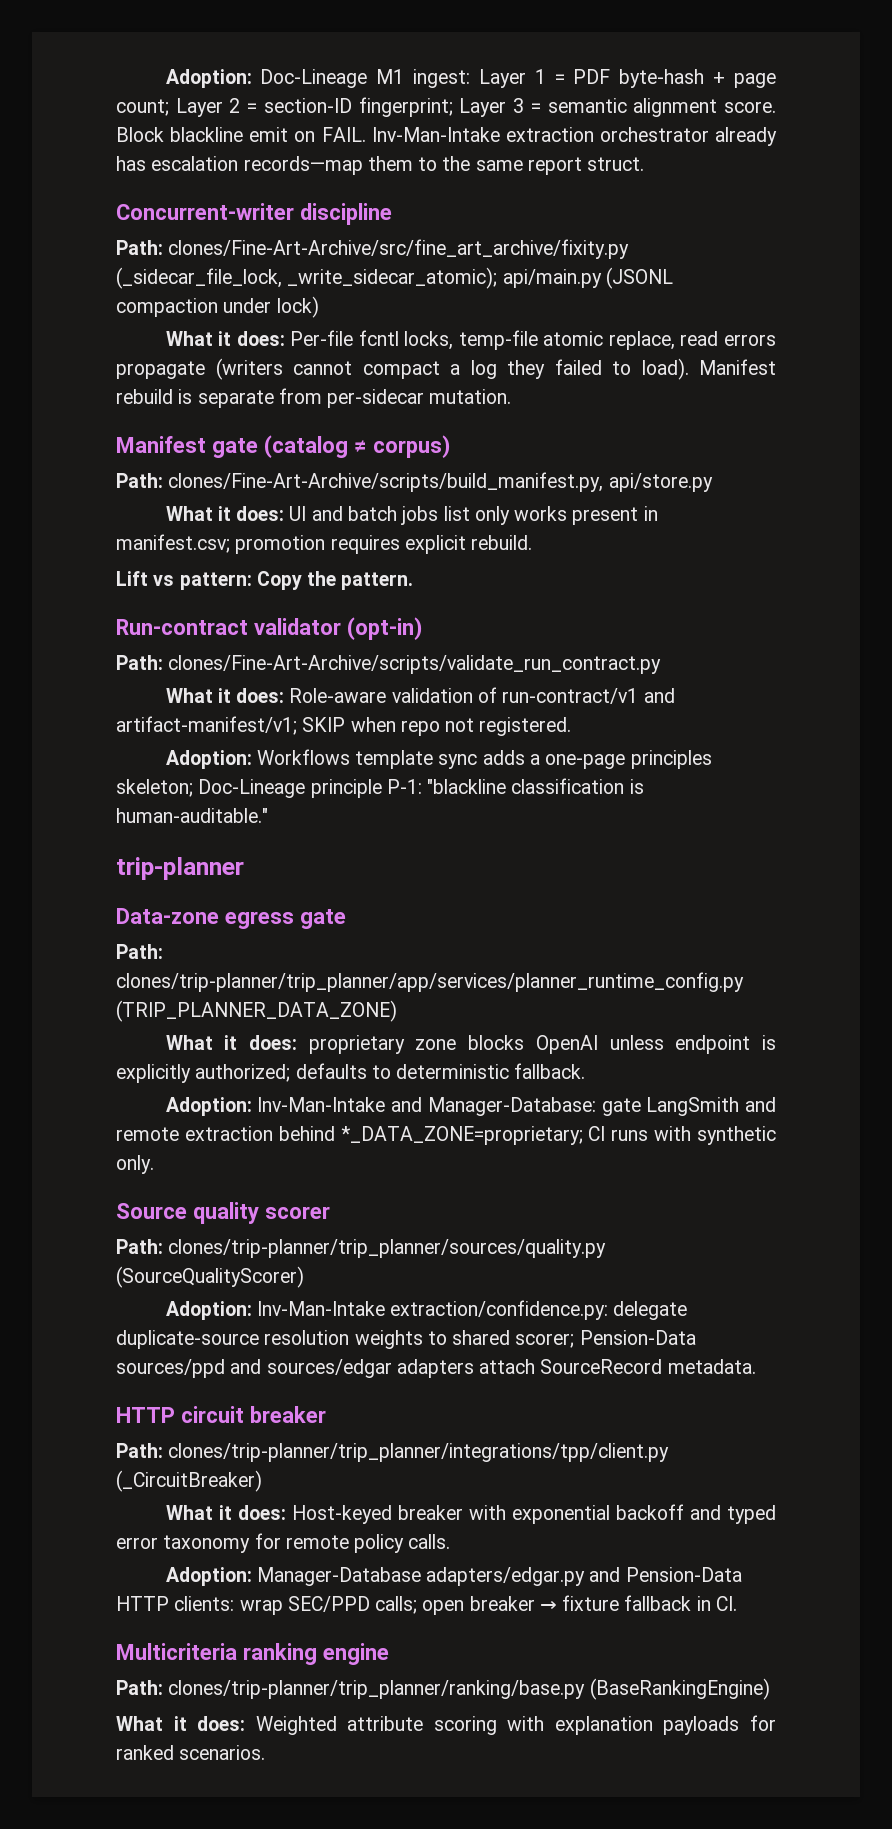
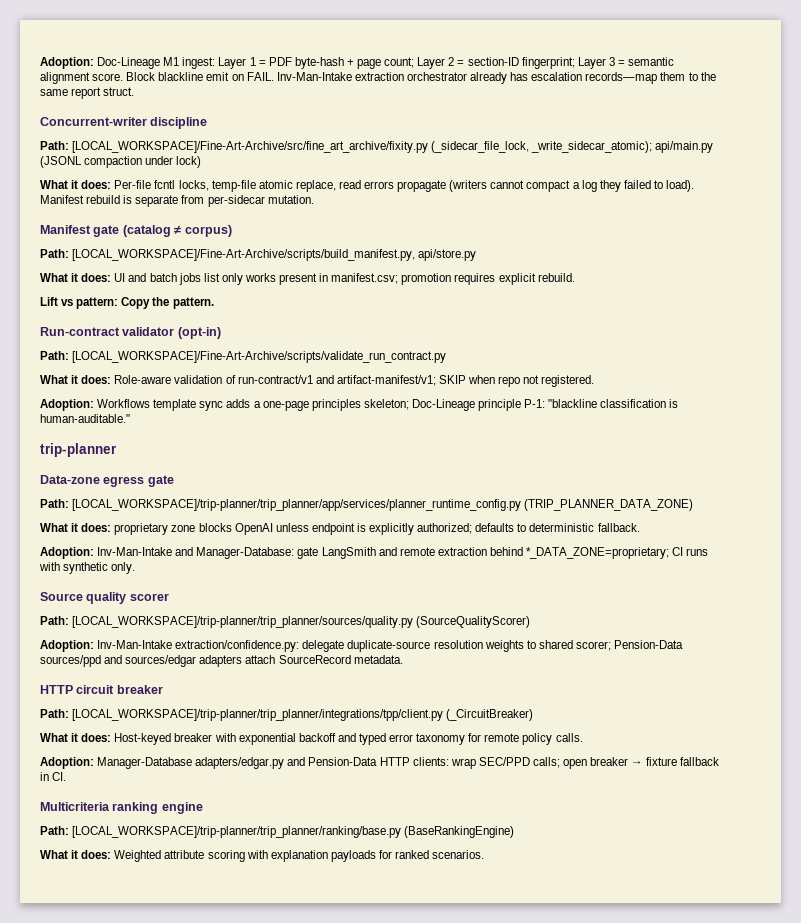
[168,239,630,259] clones/Fine-Art-Archive/src/fine_art_archive/fixity.py -> [72,141,429,153] [LOCAL_WORKSPACE]/Fine-Art-Archive/src/fine_art_archive/fixity.py
[168,472,604,492] clones/Fine-Art-Archive/scripts/build_manifest.py, -> [72,249,416,261] [LOCAL_WORKSPACE]/Fine-Art-Archive/scripts/build_manifest.py,
[168,655,662,674] clones/Fine-Art-Archive/scripts/validate_run_contract.py -> [72,351,447,363] [LOCAL_WORKSPACE]/Fine-Art-Archive/scripts/validate_run_contract.py
[116,972,744,992] clones/trip-planner/trip_planner/app/services/planner_runtime_config.py -> [72,499,522,511] [LOCAL_WORKSPACE]/trip-planner/trip_planner/app/services/planner_runtime_config.py
[168,1239,607,1258] clones/trip-planner/trip_planner/sources/quality.py -> [72,616,414,628] [LOCAL_WORKSPACE]/trip-planner/trip_planner/sources/quality.py
[168,1443,670,1462] clones/trip-planner/trip_planner/integrations/tpp/client.py -> [72,709,444,721] [LOCAL_WORKSPACE]/trip-planner/trip_planner/integrations/tpp/client.py
[168,1680,586,1699] clones/trip-planner/trip_planner/ranking/base.py -> [72,826,402,838] [LOCAL_WORKSPACE]/trip-planner/trip_planner/ranking/base.py

